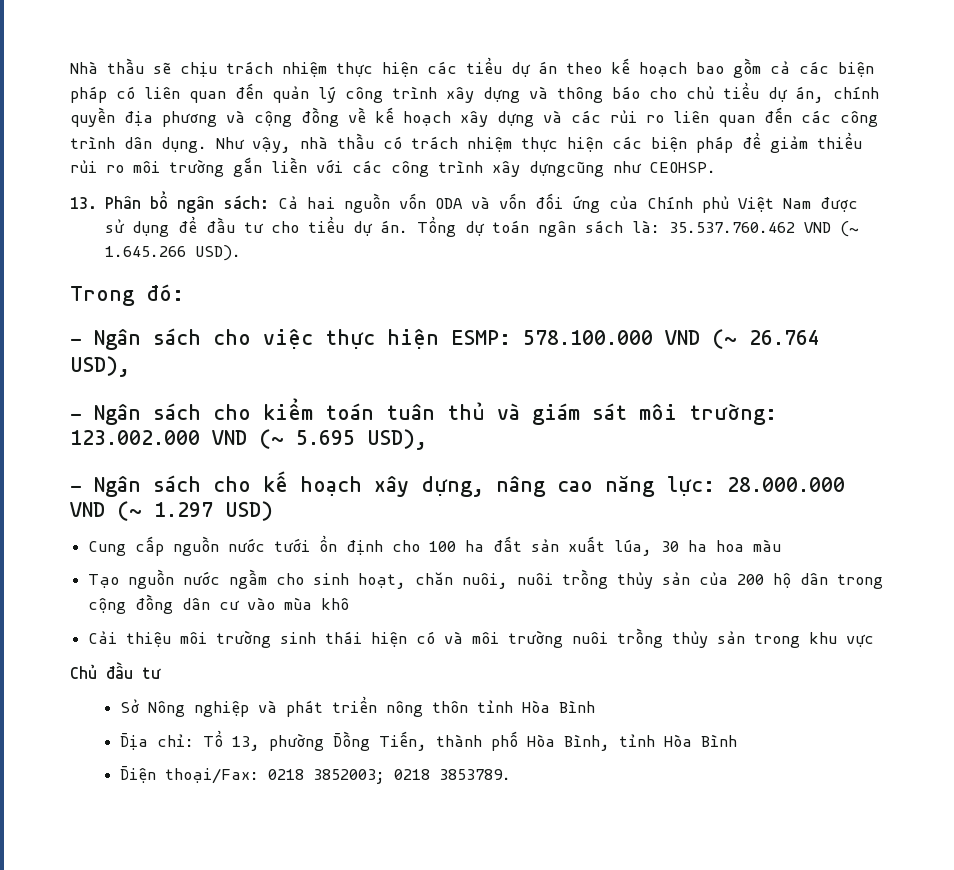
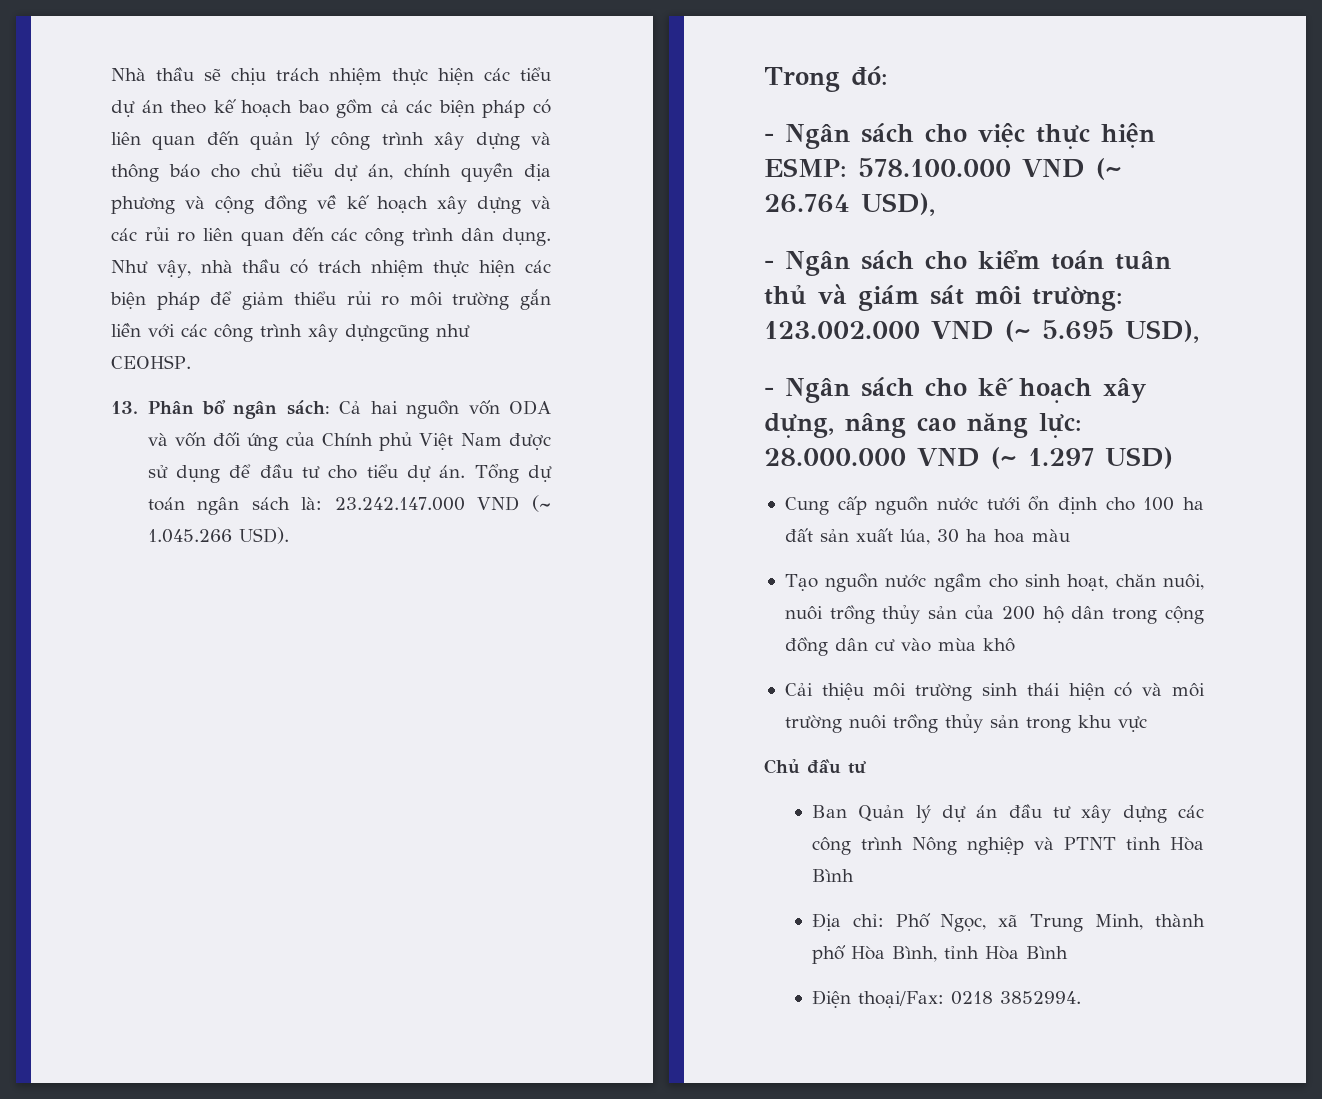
[669,221,860,237] [105,246,187,257] 35.537.760.462 VND (~ 1.645.266 -> [334,495,551,512] [147,529,232,543] 23.242.147.000 VND (~ 1.045.266
[119,696,468,717] Sở Nông nghiệp và phát triển nông thôn -> [811,804,1204,823] [811,837,1116,855] Ban Quản lý dự án đầu tư xây dựng các công trình Nông nghiệp và PTNT
[202,730,427,751] Tổ 13, phường Đồng Tiến, -> [895,913,1144,932] Phố Ngọc, xã Trung Minh,
[312,769,511,784] 3852003; 0218 3853789. -> [999,991,1081,1004] 3852994.

